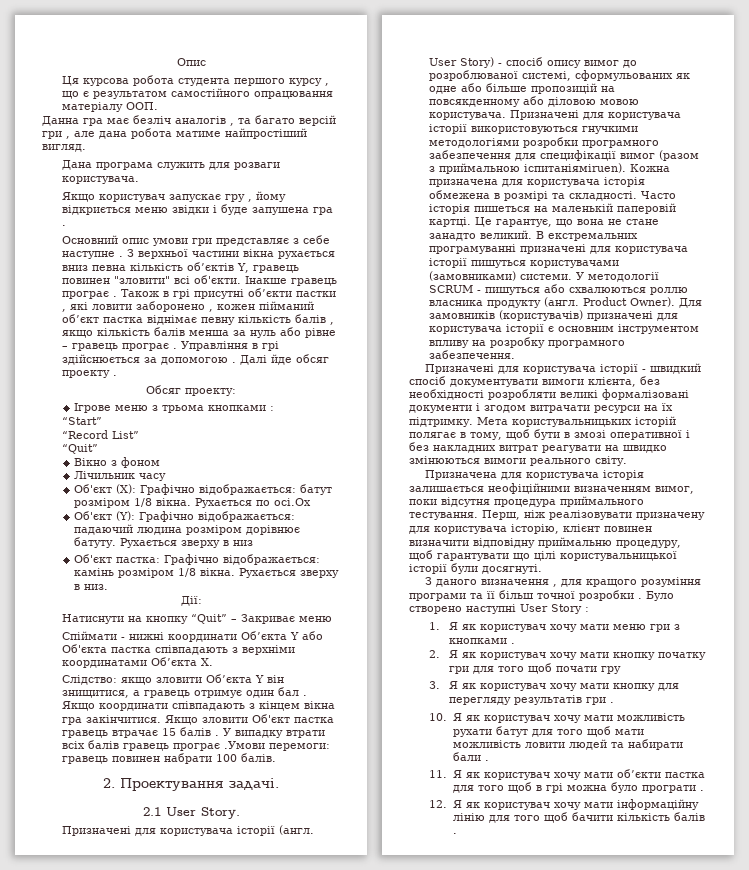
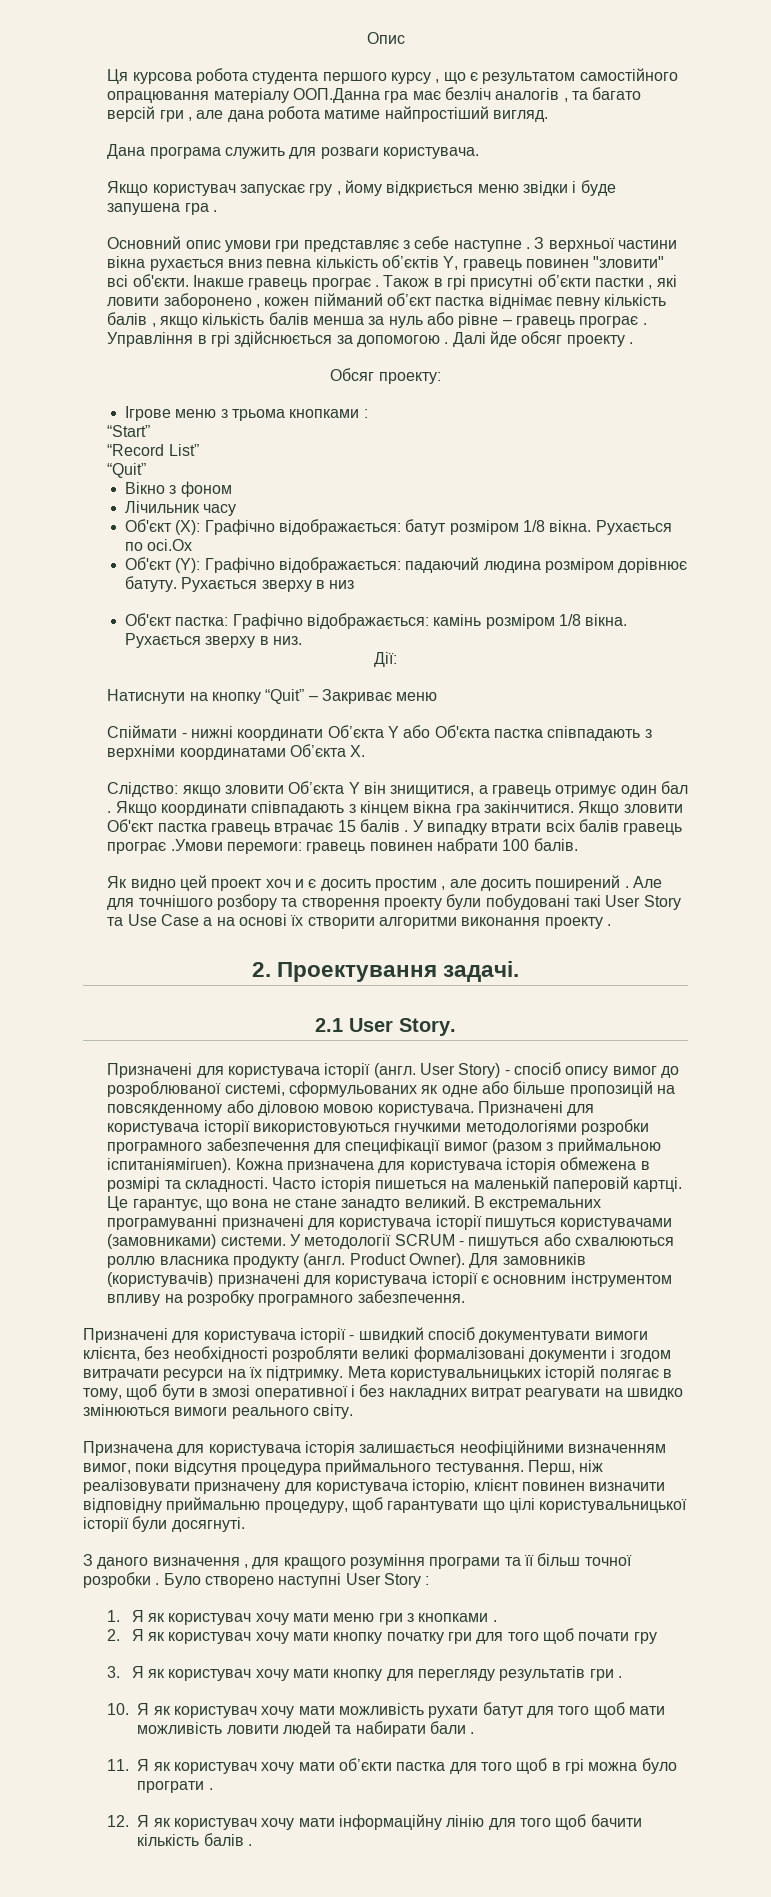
[126,102,159,110] [42,116,79,126] ООП. // Данна -> [293,88,381,103] ООП.Данна
(277, 757) none -> [107,875,662,891] [107,894,681,910] [107,914,611,929] // Як видно цей проект хоч и є досить простим , але досить поширений . Але для точнішого розбору та створення проекту були побудовані такі User Story та Use Case а на основі їх створити алгоритми виконання проекту .

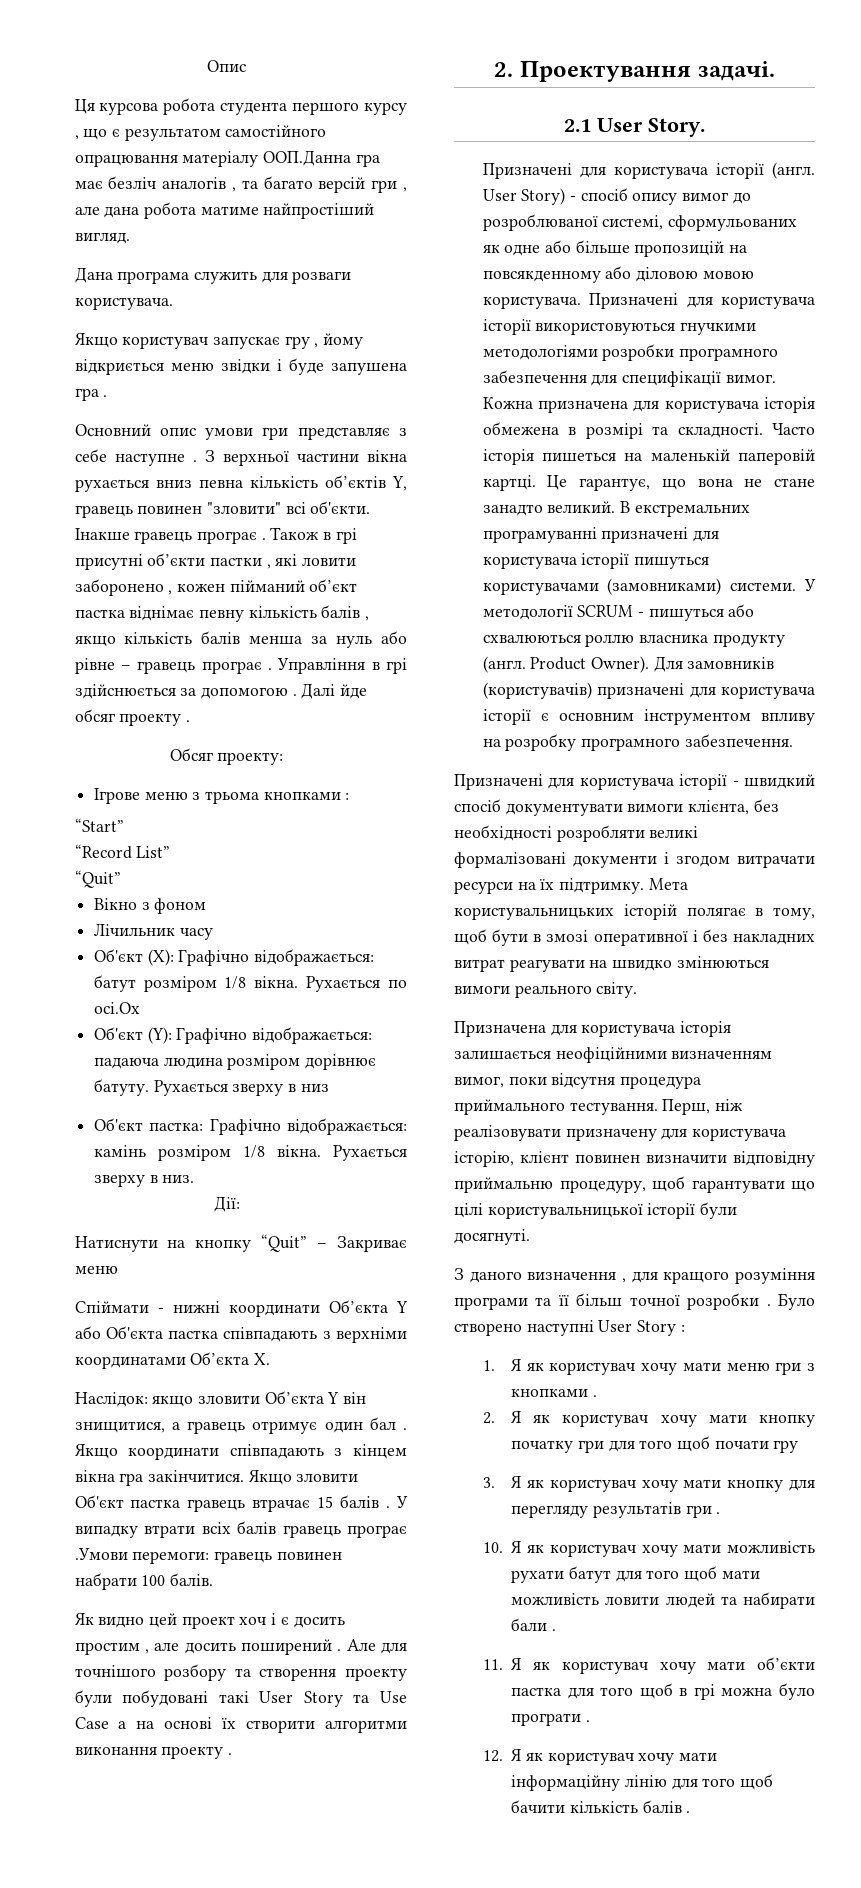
[405,557,480,573] падаючий -> [93,1057,159,1069] падаюча
[107,782,179,797] Слідство: -> [74,1392,148,1407] Наслідок:
[295,879,305,888] и -> [271,1613,277,1625] і
[443,1138,661,1154] [107,1158,232,1173] вимог (разом з приймальною іспитаніяміruen). -> [725,374,776,383] вимог.

